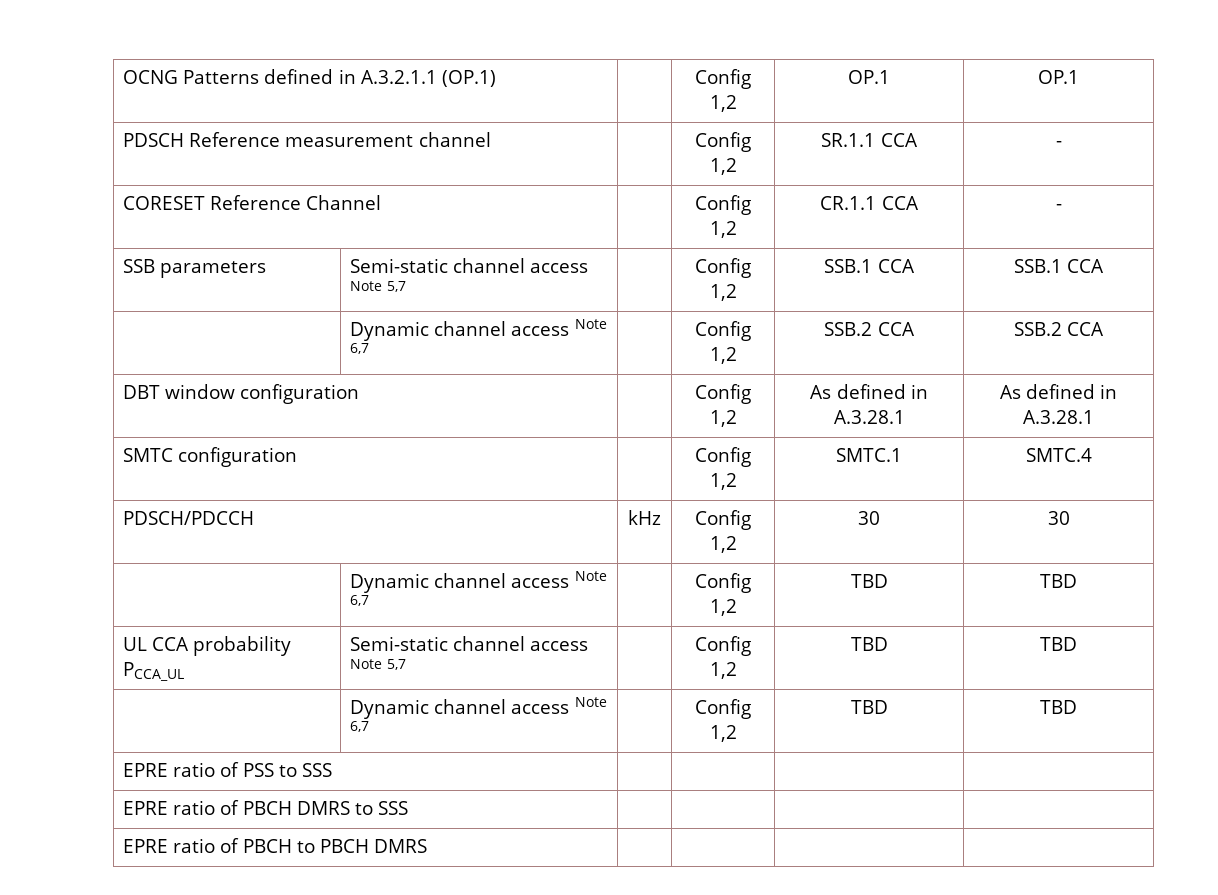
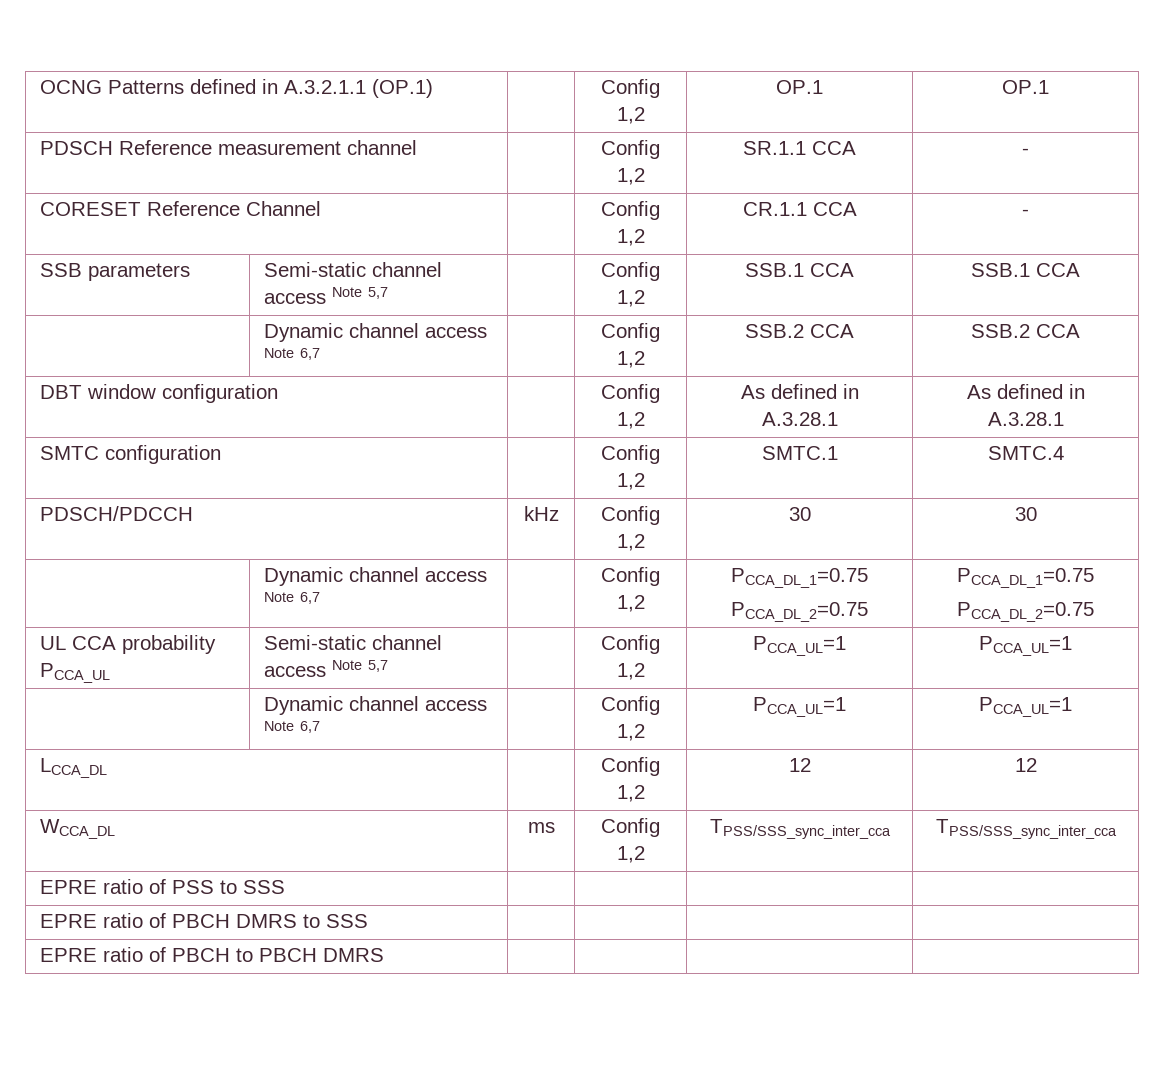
[850,574,888,588] [1040,574,1077,588] TBD | TBD -> [731,568,868,588] [731,602,868,622] [957,568,1094,588] [957,602,1094,622] PCCA_DL_1=0.75 // PCCA_DL_2=0.75 | PCCA_DL_1=0.75 // PCCA_DL_2=0.75
[850,637,888,651] [1040,637,1077,651] [350,697,607,719] [350,721,370,732] [695,699,751,719] [709,725,737,742] [850,700,888,714] [1040,700,1077,714] TBD | TBD // | Dynamic channel access Note 6,7 | | Config 1,2 | TBD | TBD -> [753,636,846,656] [979,636,1072,656] [264,696,488,715] [264,721,321,733] [601,696,660,715] [616,724,645,741] [753,697,846,717] [979,697,1072,717] [40,758,108,778] [601,757,660,776] [616,785,645,802] [788,758,811,772] [1014,758,1037,772] [40,819,116,839] [527,822,555,833] [601,818,660,837] [616,846,645,863] [709,819,891,839] [935,819,1117,839] PCCA_UL=1 | PCCA_UL=1 // | Dynamic channel access Note 6,7 | | Config 1,2 | PCCA_UL=1 | PCCA_UL=1 // LCCA_DL | | Config 1,2 | 12 | 12 // WCCA_DL | ms | Config 1,2 | TPSS/SSS_sync_inter_cca | TPSS/SSS_sync_inter_cca

